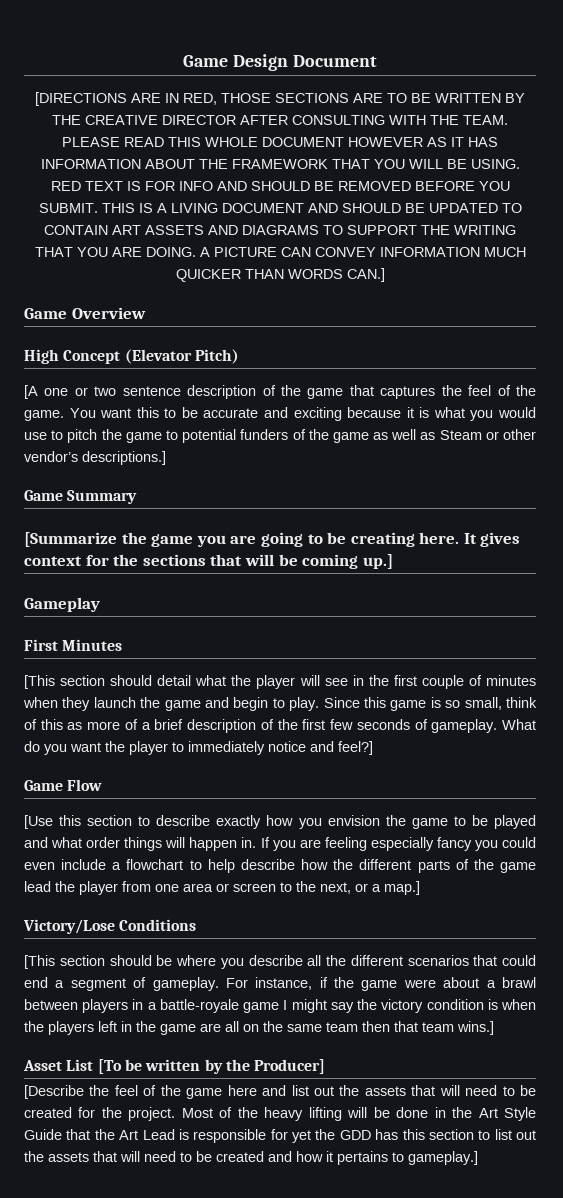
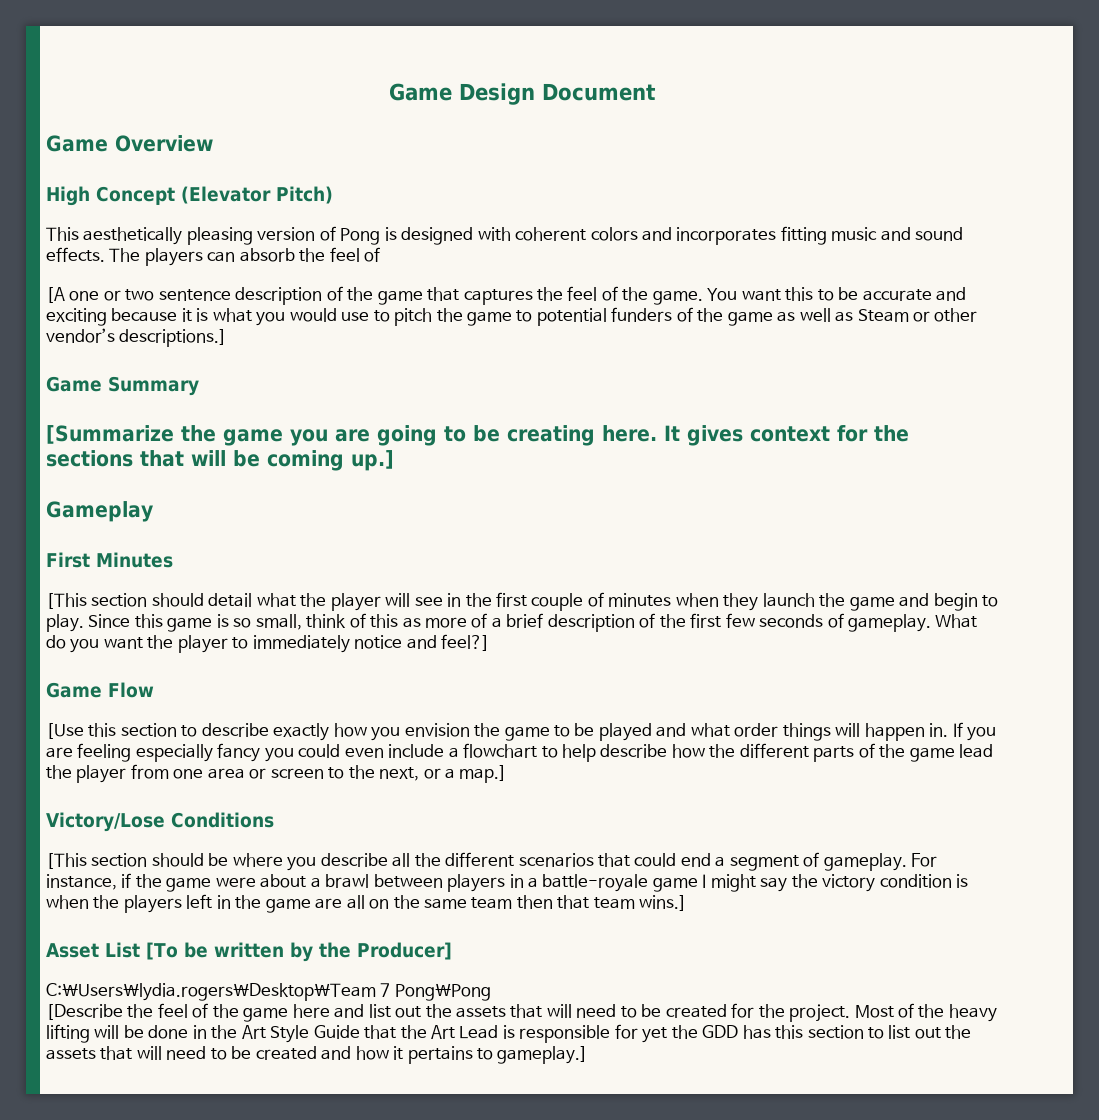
[35,92,525,106] [52,115,508,125] [62,137,498,147] [40,159,520,169] [50,181,510,191] [38,203,522,213] [44,225,516,235] [34,247,526,257] [175,268,385,282] // [DIRECTIONS ARE IN RED, THOSE SECTIONS ARE TO BE WRITTEN BY THE CREATIVE DIRECTOR AFTER CONSULTING WITH THE TEAM. PLEASE READ THIS WHOLE DOCUMENT HOWEVER AS IT HAS INFORMATION ABOUT THE FRAMEWORK THAT YOU WILL BE USING. RED TEXT IS FOR INFO AND SHOULD BE REMOVED BEFORE YOU SUBMIT. THIS IS A LIVING DOCUMENT AND SHOULD BE UPDATED TO CONTAIN ART ASSETS AND DIAGRAMS TO SUPPORT THE WRITING THAT YOU ARE DOING. A PICTURE CAN CONVEY INFORMATION MUCH QUICKER THAN WORDS CAN.] -> (656, 92) none
(239, 356) none -> [46,226,964,245] [46,247,381,266] // This aesthetically pleasing version of Pong is designed with coherent colors and incorporates fitting music and sound effects. The players can absorb the feel of
(326, 1066) none -> [46,983,491,1001] // C:\Users\lydia.rogers\Desktop\Team 7 Pong\Pong

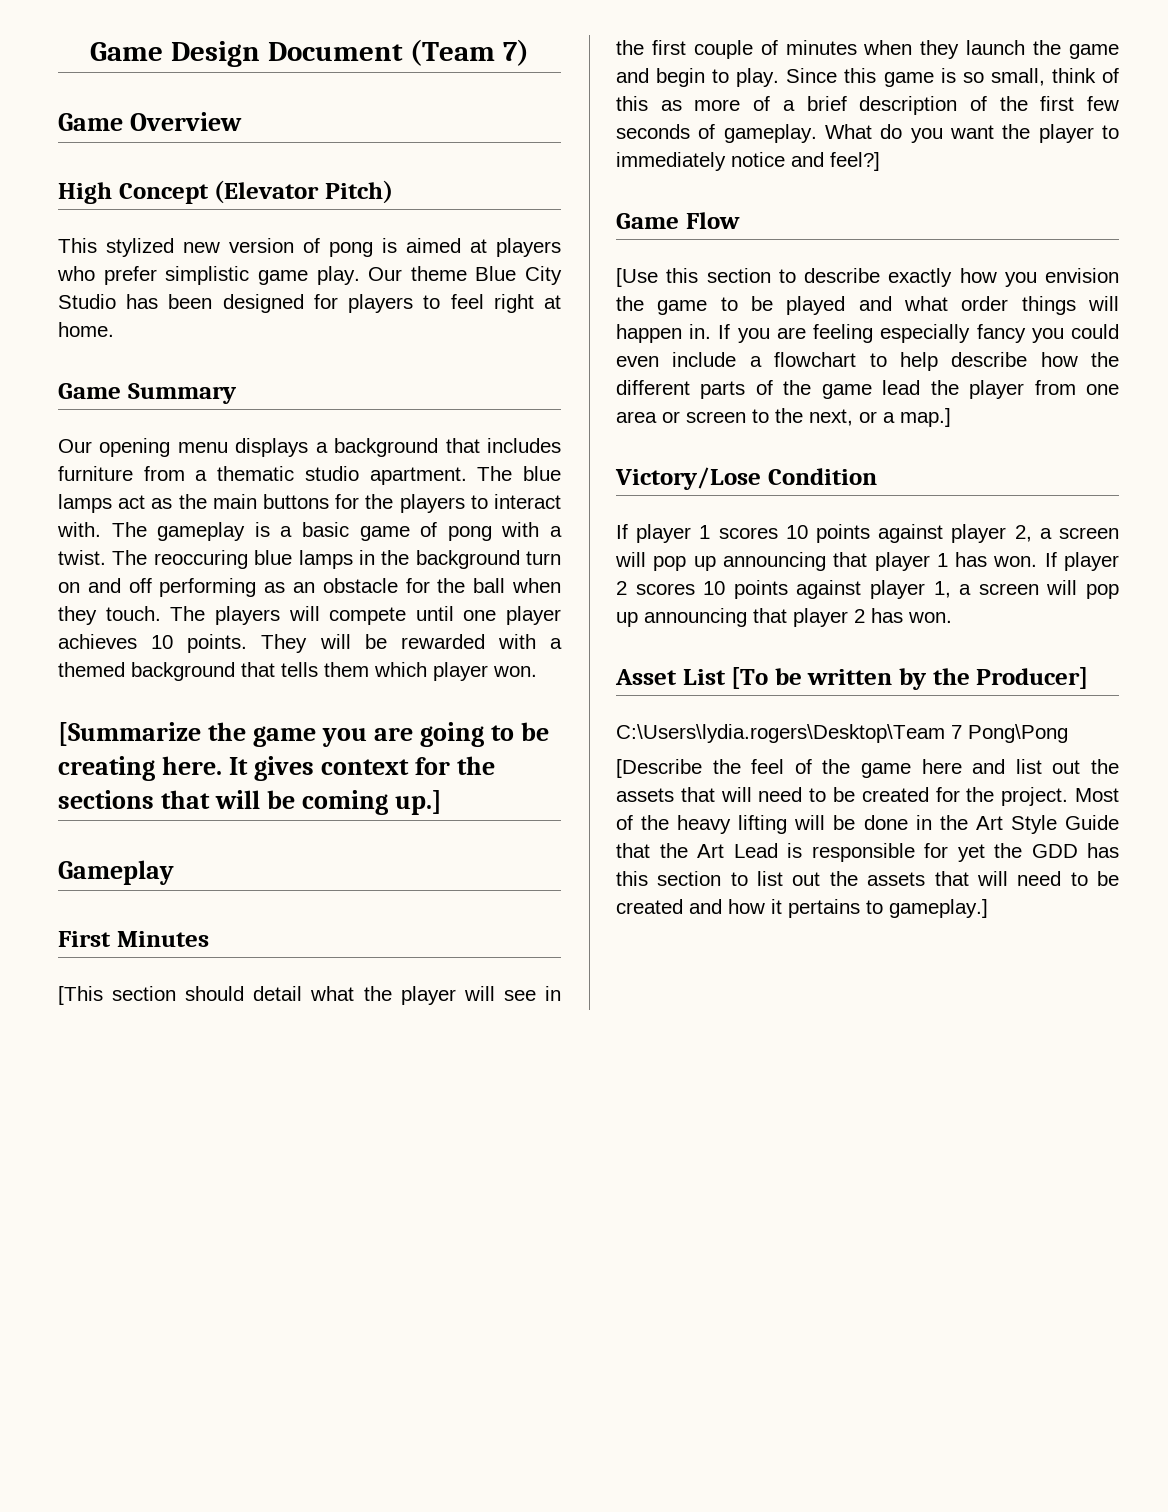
(656, 92) none -> [410,39,529,66] (Team 7)
[83,226,964,245] [46,247,381,266] [46,286,966,305] [46,307,978,326] [46,328,228,347] [46,376,199,396] aesthetically pleasing version of Pong is designed with coherent colors and incorporates fitting music and sound effects. The players can absorb the feel of // [A one or two sentence description of the game that captures the feel of the game. You want this to be accurate and exciting because it is what you would use to pitch the game to potential funders of the game as well as Steam or other vendor’s descriptions.] // Game Summary -> [106,238,561,257] [57,266,562,285] [58,294,561,313] [58,322,114,337] [58,383,237,404] [58,438,561,457] [58,466,561,485] [58,494,561,513] [57,522,563,541] [58,550,561,569] [58,578,561,597] [58,606,561,625] [58,634,562,653] [58,662,537,681] stylized new version of pong is aimed at players who prefer simplistic game play. Our theme Blue City Studio has been designed for players to feel right at home. // Game Summary // Our opening menu displays a background that includes furniture from a thematic studio apartment. The blue lamps act as the main buttons for the players to interact with. The gameplay is a basic game of pong with a twist. The reoccuring blue lamps in the background turn on and off performing as an obstacle for the ball when they touch. The players will compete until one player achieves 10 points. They will be rewarded with a themed background that tells them which player won.
[171,812,274,828] [46,852,938,871] [46,873,969,892] [46,894,688,913] Conditions // [This section should be where you describe all the different scenarios that could end a segment of gameplay. For instance, if the game were about a brawl between players in a battle-royale game I might say the victory condition is when the players left in the game are all on the same team then that team wins.] -> [767,468,877,485] [616,524,1119,543] [615,552,1119,571] [616,580,1119,599] [616,608,952,627] Condition // If player 1 scores 10 points against player 2, a screen will pop up announcing that player 1 has won. If player 2 scores 10 points against player 1, a screen will pop up announcing that player 2 has won.

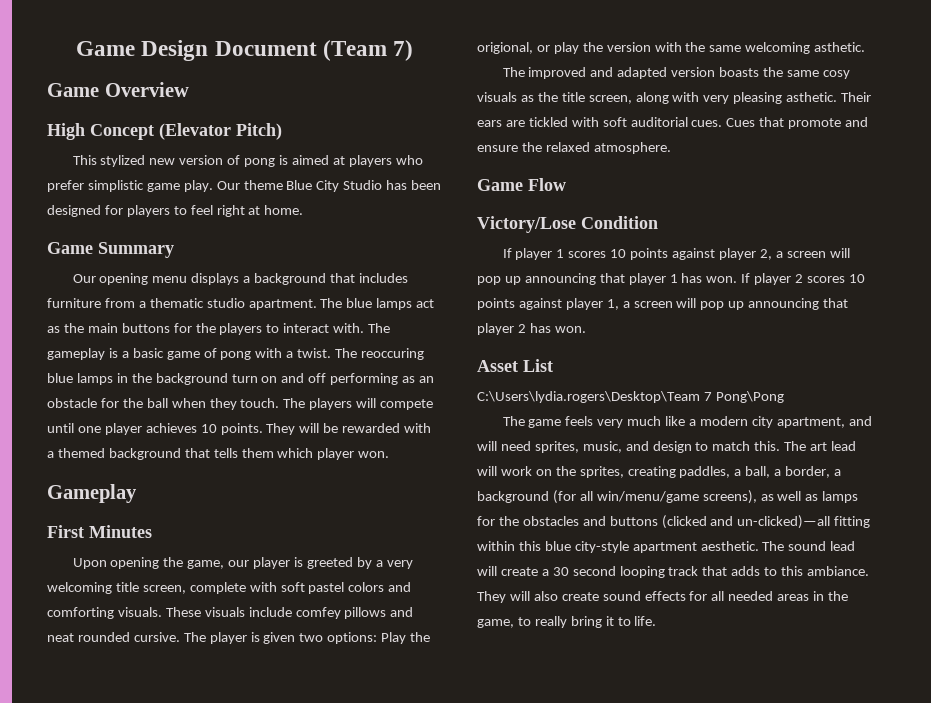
[58,722,550,747] [58,756,496,781] [58,790,443,815] [58,860,174,885] [58,931,209,947] [58,986,561,1005] [616,40,1119,59] [616,68,1119,87] [616,96,1119,115] [616,124,1119,143] [616,152,880,171] [616,212,740,229] [616,268,1119,287] [616,296,1119,315] [616,324,1119,343] [616,352,1119,371] [616,380,1119,399] [616,408,951,427] [Summarize the game you are going to be creating here. It gives context for the sections that will be coming up.] // Gameplay // First Minutes // [This section should detail what the player will see in the first couple of minutes when they launch the game and begin to play. Since this game is so small, think of this as more of a brief description of the first few seconds of gameplay. What do you want the player to immediately notice and feel?] // Game Flow // [Use this section to describe exactly how you envision the game to be played and what order things will happen in. If you are feeling especially fancy you could even include a flowchart to help describe how the different parts of the game lead the player from one area or screen to the next, or a map.] -> [47,484,137,503] [47,525,152,538] [72,557,413,569] [47,582,412,594] [47,607,414,619] [47,632,431,644] [477,42,866,54] [502,67,850,79] [477,92,872,104] [477,117,869,129] [477,142,671,154] [477,178,566,191] Gameplay // First Minutes // Upon opening the game, our player is greeted by a very welcoming title screen, complete with soft pastel colors and comforting visuals. These visuals include comfey pillows and neat rounded cursive. The player is given two options: Play the origional, or play the version with the same welcoming asthetic. // The improved and adapted version boasts the same cosy visuals as the title screen, along with very pleasing asthetic. Their ears are tickled with soft auditorial cues. Cues that promote and ensure the relaxed atmosphere. // Game Flow
[731,667,1089,690] [616,724,1068,743] [616,759,1119,778] [616,787,1119,806] [616,815,1119,834] [616,843,1119,862] [616,871,1119,886] [616,899,988,918] [To be written by the Producer] // C:\Users\lydia.rogers\Desktop\Team 7 Pong\Pong // [Describe the feel of the game here and list out the assets that will need to be created for the project. Most of the heavy lifting will be done in the Art Style Guide that the Art Lead is responsible for yet the GDD has this section to list out the assets that will need to be created and how it pertains to gameplay.] -> [477,391,784,403] [502,416,872,428] [477,441,857,453] [477,466,842,478] [477,490,859,504] [477,515,871,529] [477,541,856,553] [477,566,870,578] [477,591,849,603] [477,616,657,628] // C:\Users\lydia.rogers\Desktop\Team 7 Pong\Pong // The game feels very much like a modern city apartment, and will need sprites, music, and design to match this. The art lead will work on the sprites, creating paddles, a ball, a border, a background (for all win/menu/game screens), as well as lamps for the obstacles and buttons (clicked and un-clicked)—all fitting within this blue city-style apartment aesthetic. The sound lead will create a 30 second looping track that adds to this ambiance. They will also create sound effects for all needed areas in the game, to really bring it to life.

